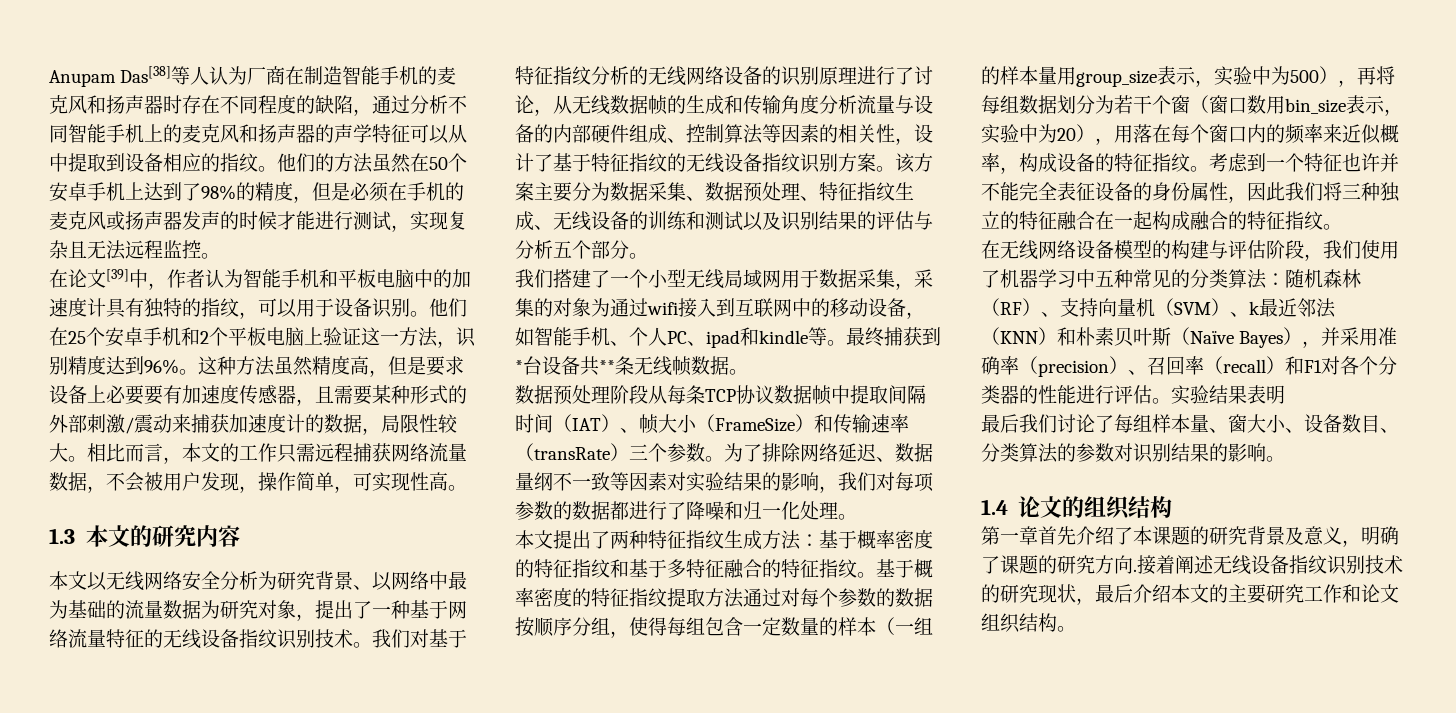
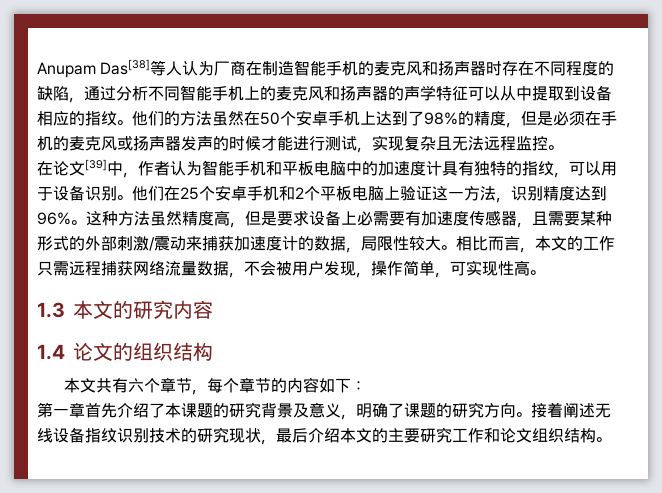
[125,385,144,405] 要 -> [373,211,389,226] 需
[49,571,467,591] [49,600,467,621] [49,629,467,649] [515,66,933,86] [515,95,933,116] [515,124,933,145] [515,153,933,173] [515,182,914,202] [515,211,933,231] [515,240,648,259] [515,269,933,290] [515,298,925,319] [515,327,941,348] [515,356,748,376] [515,385,926,405] [515,414,909,434] [515,443,933,462] [515,472,934,493] [515,501,857,520] [515,530,933,550] [515,559,933,579] [515,588,933,608] [515,617,933,638] [981,66,1395,87] [981,95,1403,116] [981,124,1399,145] [981,153,1399,174] [981,182,1400,203] [981,211,1342,231] [981,240,1399,261] [981,269,1361,289] [981,298,1336,318] [981,327,1398,348] [981,356,1397,377] [981,385,1285,405] [981,414,1399,433] [981,443,1285,463] // 本文以无线网络安全分析为研究背景、以网络中最为基础的流量数据为研究对象，提出了一种基于网络流量特征的无线设备指纹识别技术。我们对基于特征指纹分析的无线网络设备的识别原理进行了讨论，从无线数据帧的生成和传输角度分析流量与设备的内部硬件组成、控制算法等因素的相关性，设计了基于特征指纹的无线设备指纹识别方案。该方案主要分为数据采集、数据预处理、特征指纹生成、无线设备的训练和测试以及识别结果的评估与分析五个部分。 // 我们搭建了一个小型无线局域网用于数据采集，采集的对象为通过wifi接入到互联网中的移动设备，如智能手机、个人PC、ipad和kindle等。最终捕获到*台设备共**条无线帧数据。 // 数据预处理阶段从每条TCP协议数据帧中提取间隔时间（IAT）、帧大小（FrameSize）和传输速率（transRate）三个参数。为了排除网络延迟、数据量纲不一致等因素对实验结果的影响，我们对每项参数的数据都进行了降噪和归一化处理。 // 本文提出了两种特征指纹生成方法：基于概率密度的特征指纹和基于多特征融合的特征指纹。基于概率密度的特征指纹提取方法通过对每个参数的数据按顺序分组，使得每组包含一定数量的样本（一组的样本量用group_size表示，实验中为500），再将每组数据划分为若干个窗（窗口数用bin_size表示，实验中为20），用落在每个窗口内的频率来近似概率，构成设备的特征指纹。考虑到一个特征也许并不能完全表征设备的身份属性，因此我们将三种独立的特征融合在一起构成融合的特征指纹。 // 在无线网络设备模型的构建与评估阶段，我们使用了机器学习中五种常见的分类算法：随机森林（RF）、支持向量机（SVM）、k最近邻法（KNN）和朴素贝叶斯（Naïve Bayes），并采用准确率（precision）、召回率（recall）和F1对各个分类器的性能进行评估。实验结果表明 // 最后我们讨论了每组样本量、窗大小、设备数目、分类算法的参数对识别结果的影响。 -> (213, 309) none
(1172, 507) none -> [63,377,366,395] // 本文共有六个章节，每个章节的内容如下：
[1133,569,1137,572] . -> [516,412,531,417] 。

